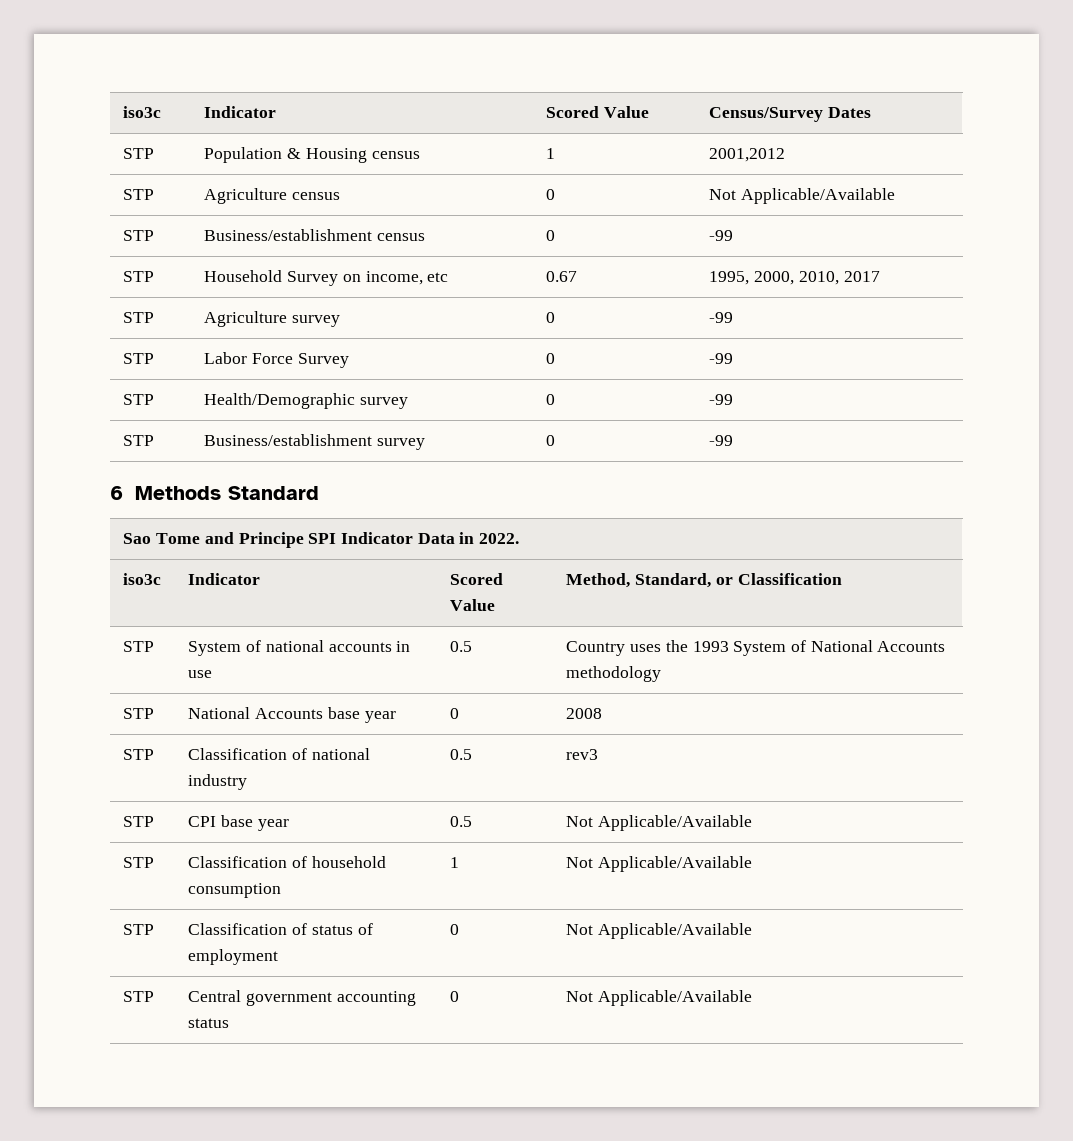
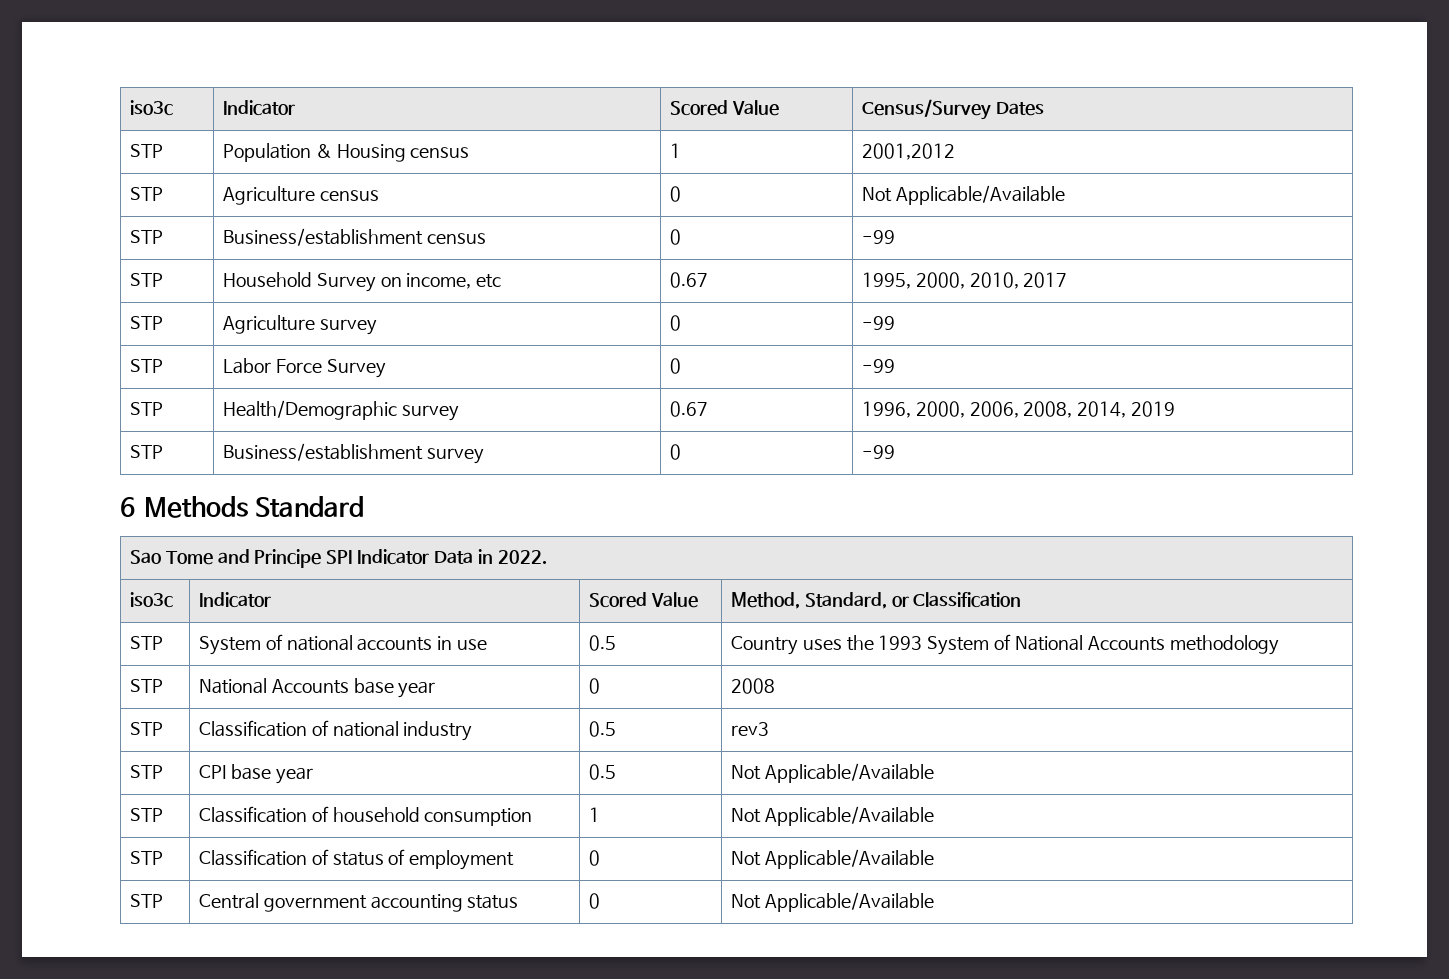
[546,394,556,405] [709,394,734,405] 0 | -99 -> [669,401,708,417] [861,401,1176,418] 0.67 | 1996, 2000, 2006, 2008, 2014, 2019

